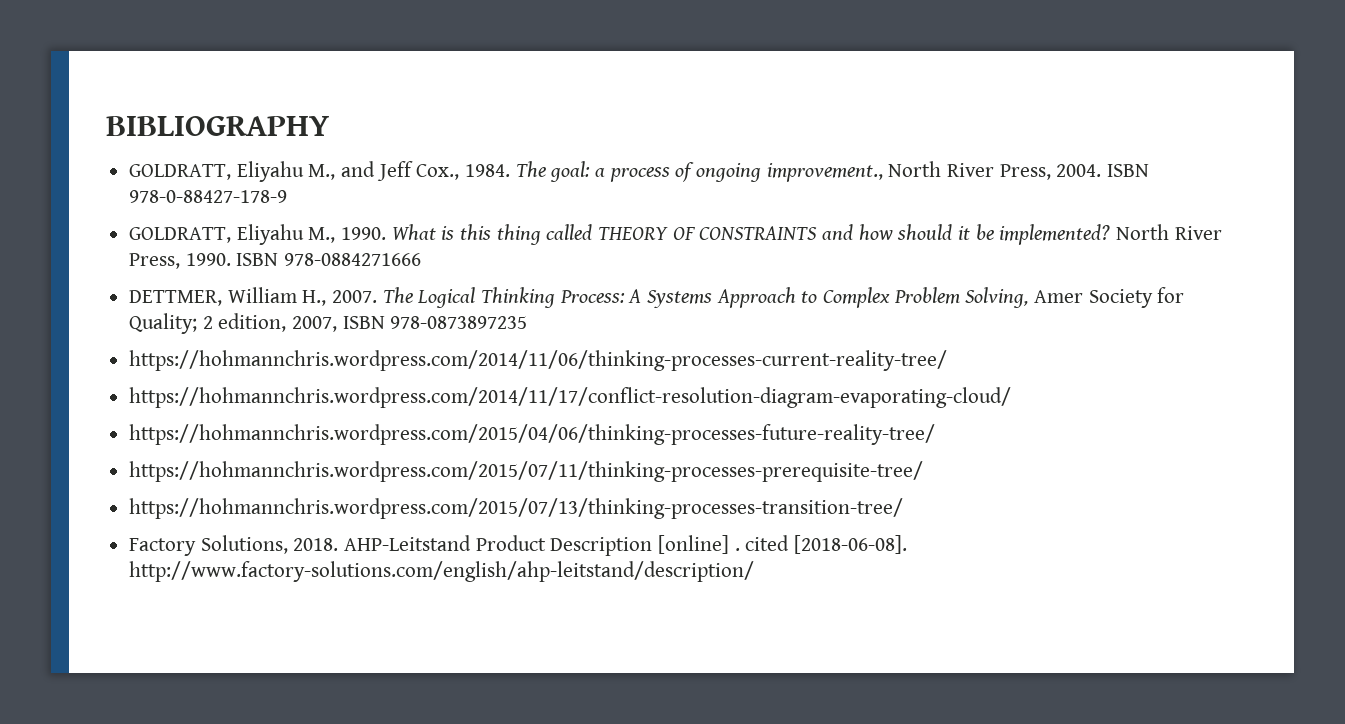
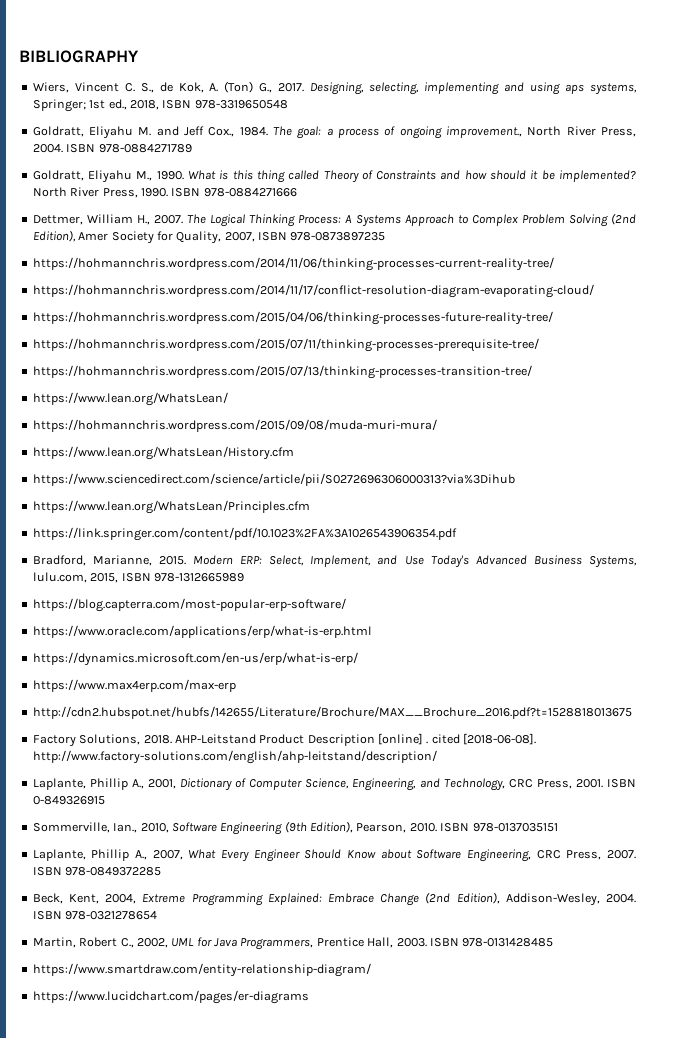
[129,161,336,182] GOLDRATT, Eliyahu M., -> [32,81,637,95] [32,99,288,112] [32,126,152,139] Wiers, Vincent C. S., de Kok, A. (Ton) G., 2017. Designing, selecting, implementing and using aps systems, Springer; 1st ed., 2018, ISBN 978-3319650548 // Goldratt, Eliyahu M.
[129,190,288,203] [129,227,232,243] 978-0-88427-178-9 // GOLDRATT, -> [98,144,192,153] [32,170,84,181] 978-0884271789 // Goldratt,
[598,226,818,240] THEORY OF CONSTRAINTS -> [323,170,437,183] Theory of Constraints
[129,290,223,306] DETTMER, -> [32,215,83,225] Dettmer,
[965,287,1185,308] [129,313,287,334] Solving, Amer Society for Quality; 2 edition, -> [568,213,636,227] [32,230,222,244] Solving (2nd Edition), Amer Society for Quality,
(904, 508) none -> [32,392,228,406] [32,419,437,432] [32,446,294,460] [32,473,515,486] [32,500,310,514] [32,527,457,541] [32,555,637,568] [32,572,244,583] [32,598,346,612] [32,625,372,638] [32,652,358,666] [32,679,236,692] [32,706,632,719] // https://www.lean.org/WhatsLean/ // https://hohmannchris.wordpress.com/2015/09/08/muda-muri-mura/ // https://www.lean.org/WhatsLean/History.cfm // https://www.sciencedirect.com/science/article/pii/S0272696306000313?via%3Dihub // https://www.lean.org/WhatsLean/Principles.cfm // https://link.springer.com/content/pdf/10.1023%2FA%3A1026543906354.pdf // Bradford, Marianne, 2015. Modern ERP: Select, Implement, and Use Today's Advanced Business Systems, lulu.com, 2015, ISBN 978-1312665989 // https://blog.capterra.com/most-popular-erp-software/ // https://www.oracle.com/applications/erp/what-is-erp.html // https://dynamics.microsoft.com/en-us/erp/what-is-erp/ // https://www.max4erp.com/max-erp // http://cdn2.hubspot.net/hubfs/142655/Literature/Brochure/MAX__Brochure_2016.pdf?t=1528818013675
(755, 571) none -> [32,778,636,791] [32,796,105,805] [32,821,558,835] [32,849,637,862] [32,867,162,876] [32,892,636,906] [32,911,158,920] [32,937,554,950] [32,963,371,977] [32,990,309,1004] // Laplante, Phillip A., 2001, Dictionary of Computer Science, Engineering, and Technology, CRC Press, 2001. ISBN 0-849326915 // Sommerville, Ian., 2010, Software Engineering (9th Edition), Pearson, 2010. ISBN 978-0137035151 // Laplante, Phillip A., 2007, What Every Engineer Should Know about Software Engineering, CRC Press, 2007. ISBN 978-0849372285 // Beck, Kent, 2004, Extreme Programming Explained: Embrace Change (2nd Edition), Addison-Wesley, 2004. ISBN 978-0321278654 // Martin, Robert C., 2002, UML for Java Programmers, Prentice Hall, 2003. ISBN 978-0131428485 // https://www.smartdraw.com/entity-relationship-diagram/ // https://www.lucidchart.com/pages/er-diagrams

